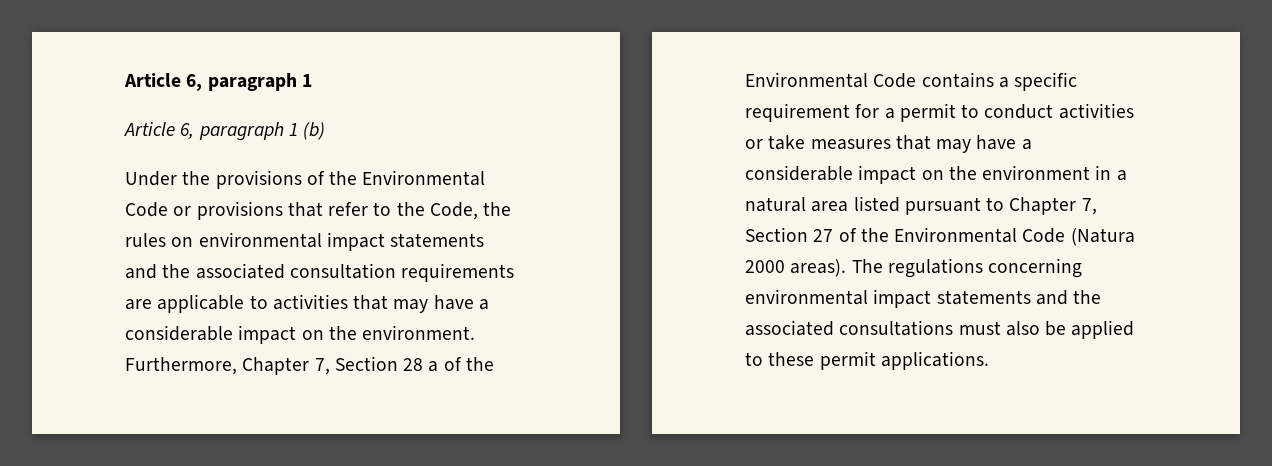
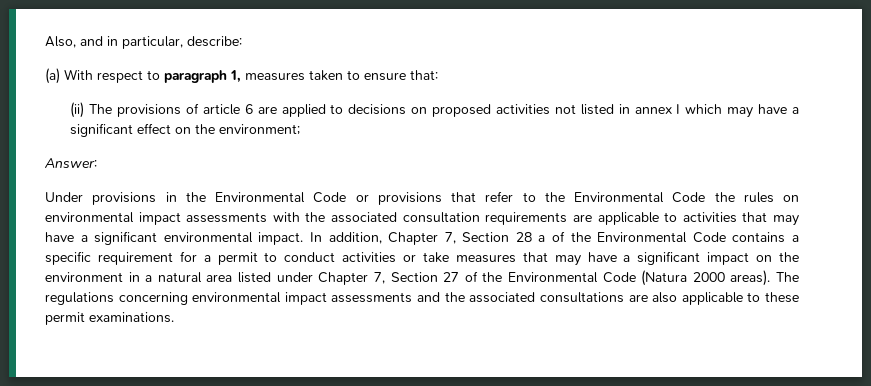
[124,73,312,91] [124,122,326,141] [125,170,325,189] Article 6, paragraph 1 // Article 6, paragraph 1 (b) // Under the provisions of -> [45,36,242,49] [45,68,438,84] [70,102,799,118] [70,123,301,137] [44,158,97,168] [45,192,177,205] Also, and in particular, describe: // (a) With respect to paragraph 1, measures taken to ensure that: // (ii) The provisions of article 6 are applied to decisions on proposed activities not listed in annex I which may have a significant effect on the environment; // Answer: // Under provisions in
[429,202,478,220] Code, -> [574,192,706,203] Environmental Code
[390,233,485,248] [125,264,157,279] statements and -> [186,212,300,223] assessments with
[125,325,476,344] [125,357,237,375] considerable impact on the environment. Furthermore, -> [94,231,382,245] significant environmental impact. In addition,
[745,165,853,181] considerable -> [637,251,701,265] significant
[904,197,1005,215] pursuant to -> [276,272,313,282] under
[936,290,1031,305] statements -> [331,292,413,303] assessments
[958,320,1135,339] must also be applied -> [628,292,743,305] are also applicable
[880,351,989,370] applications. -> [89,312,174,323] examinations.

